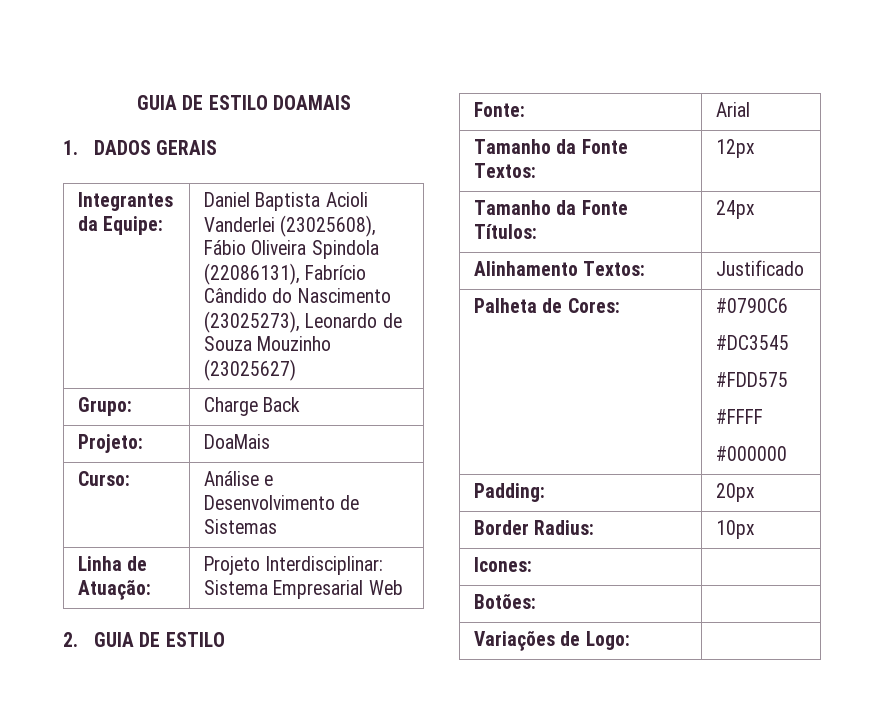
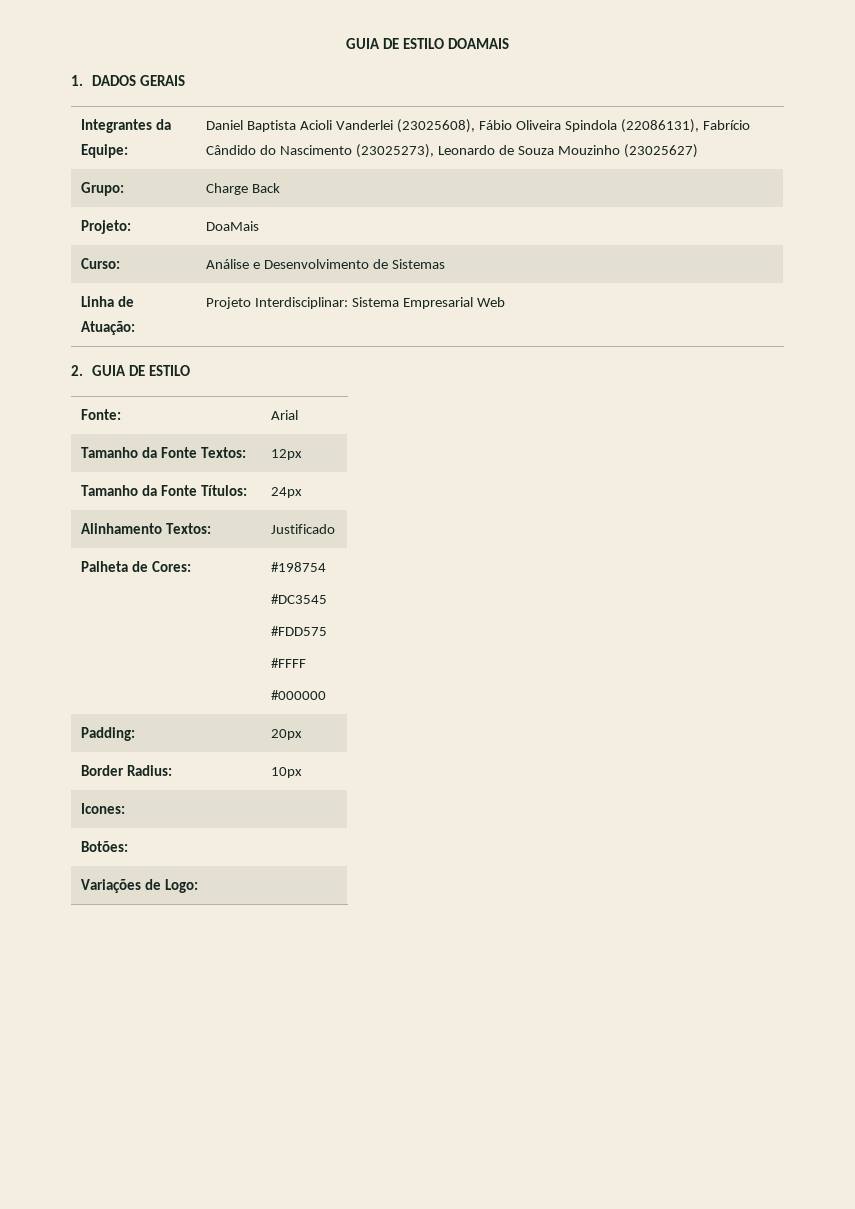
[715,298,788,313] #0790C6 -> [271,562,327,572] #198754

